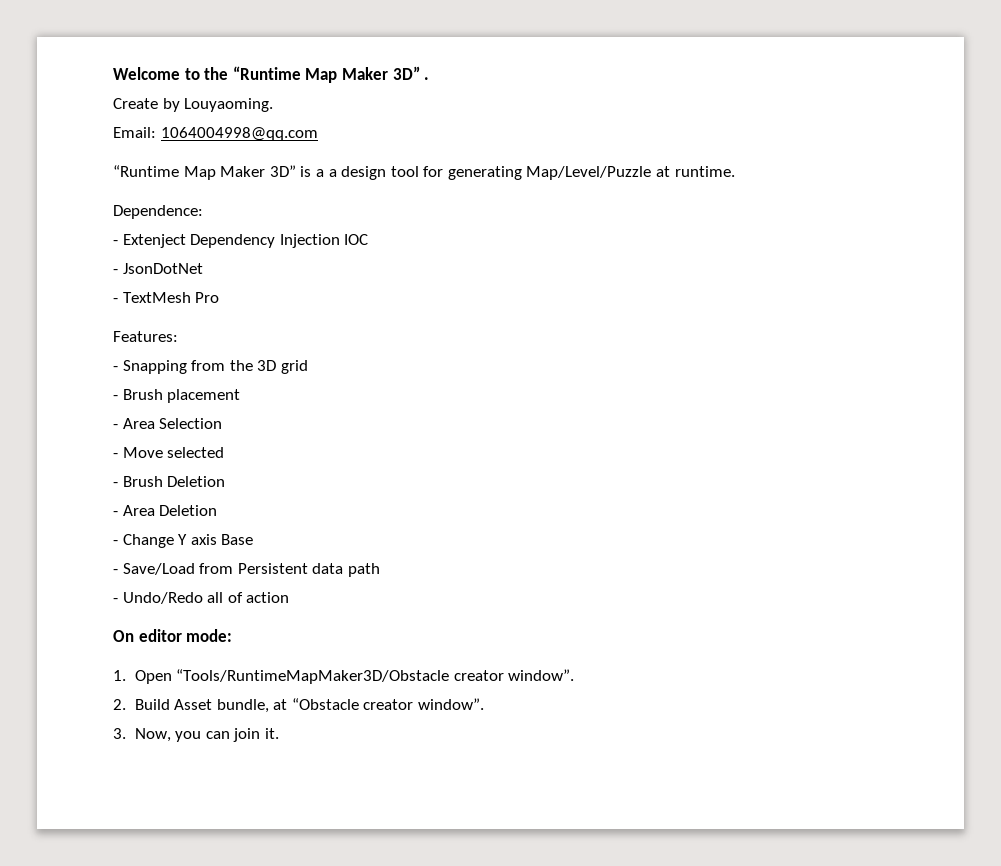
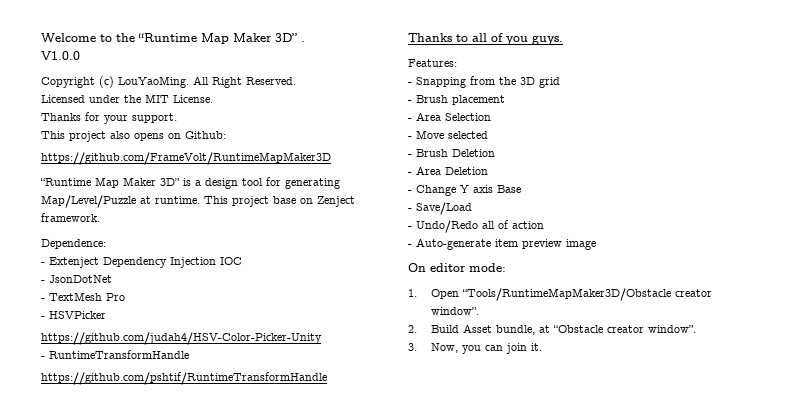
[113,98,274,112] [113,127,318,141] Create by Louyaoming. // Email: 1064004998@qq.com -> [41,51,80,60] [41,76,296,88] [41,94,213,103] [41,112,177,124] [41,131,226,142] [41,152,331,165] V1.0.0 // Copyright (c) LouYaoMing. All Right Reserved. // Licensed under the MIT License. // Thanks for your support. // This project also opens on Github: // https://github.com/FrameVolt/RuntimeMapMaker3D
[328,169,337,177] a -> (201, 183) none
(735, 171) none -> [204,196,355,207] [41,213,100,222] This project base on Zenject framework.
(220, 297) none -> [41,311,106,319] [41,332,322,345] [41,350,189,359] [41,372,327,385] [408,33,563,45] // - HSVPicker // https://github.com/judah4/HSV-Color-Picker-Unity // - RuntimeTransformHandle // https://github.com/pshtif/RuntimeTransformHandle // Thanks to all of you guys.
[199,563,380,577] from Persistent data path -> (472, 208) none
(290, 597) none -> [408,238,596,250] // - Auto-generate item preview image

